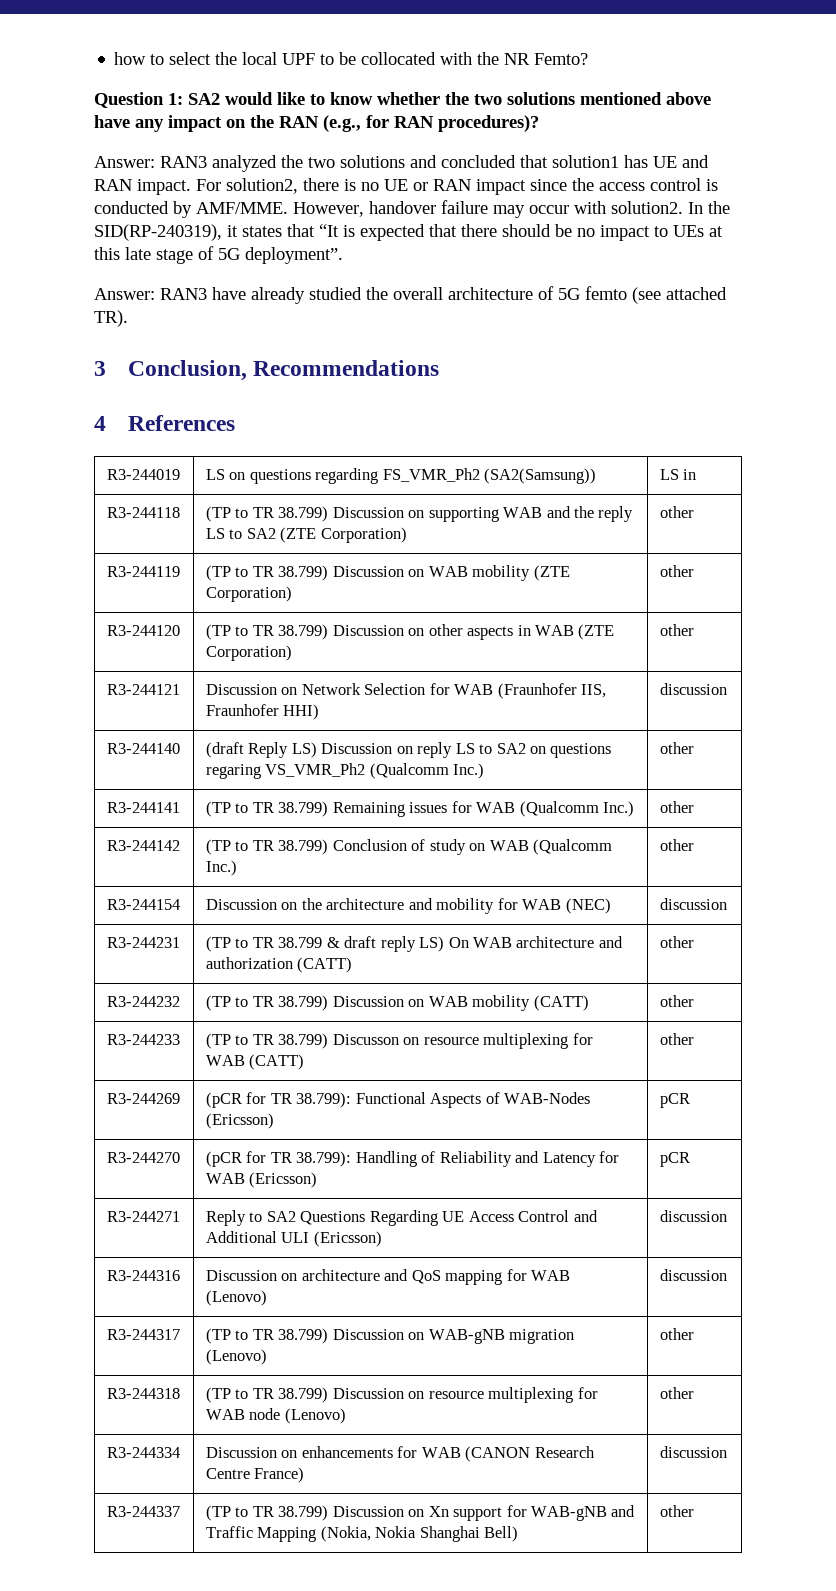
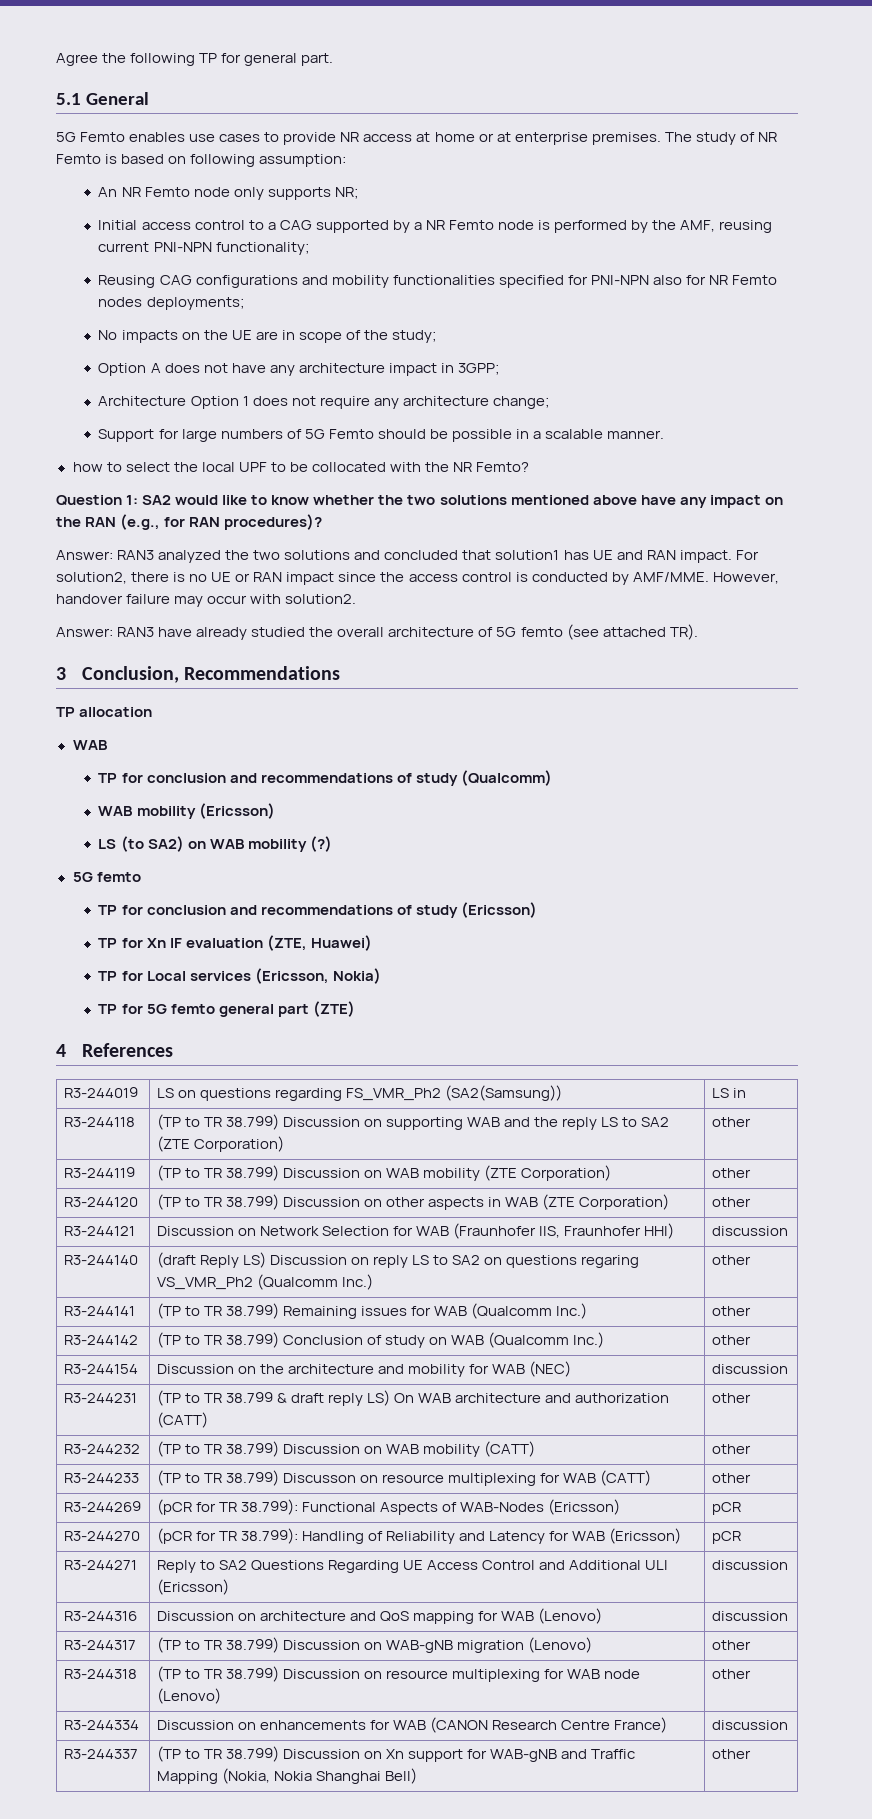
(114, 58) none -> [56,53,334,66] [56,92,149,105] [56,132,777,145] [56,154,347,167] [98,187,359,200] [98,220,773,233] [98,242,310,255] [98,275,778,288] [98,297,245,310] [98,330,437,343] [98,363,500,376] [98,396,550,409] [98,429,665,442] Agree the following TP for general part. // 5.1 General // 5G Femto enables use cases to provide NR access at home or at enterprise premises. The study of NR Femto is based on following assumption: // An NR Femto node only supports NR; // Initial access control to a CAG supported by a NR Femto node is performed by the AMF, reusing current PNI-NPN functionality; // Reusing CAG configurations and mobility functionalities specified for PNI-NPN also for NR Femto nodes deployments; // No impacts on the UE are in scope of the study; // Option A does not have any architecture impact in 3GPP; // Architecture Option 1 does not require any architecture change; // Support for large numbers of 5G Femto should be possible in a scalable manner. //
[688,201,730,214] [94,224,723,241] [94,246,343,264] In the SID(RP-240319), it states that “It is expected that there should be no impact to UEs at this late stage of 5G deployment”. -> (357, 599) none
(439, 368) none -> [56,707,153,717] [72,740,108,750] [98,770,552,786] [98,803,275,819] [98,836,332,852] [72,872,141,882] [98,902,537,918] [98,935,372,951] [98,968,381,984] [98,1001,355,1017] // TP allocation // WAB // TP for conclusion and recommendations of study (Qualcomm) // WAB mobility (Ericsson) // LS (to SA2) on WAB mobility (?) // 5G femto // TP for conclusion and recommendations of study (Ericsson) // TP for Xn IF evaluation (ZTE, Huawei) // TP for Local services (Ericsson, Nokia) // TP for 5G femto general part (ZTE)

